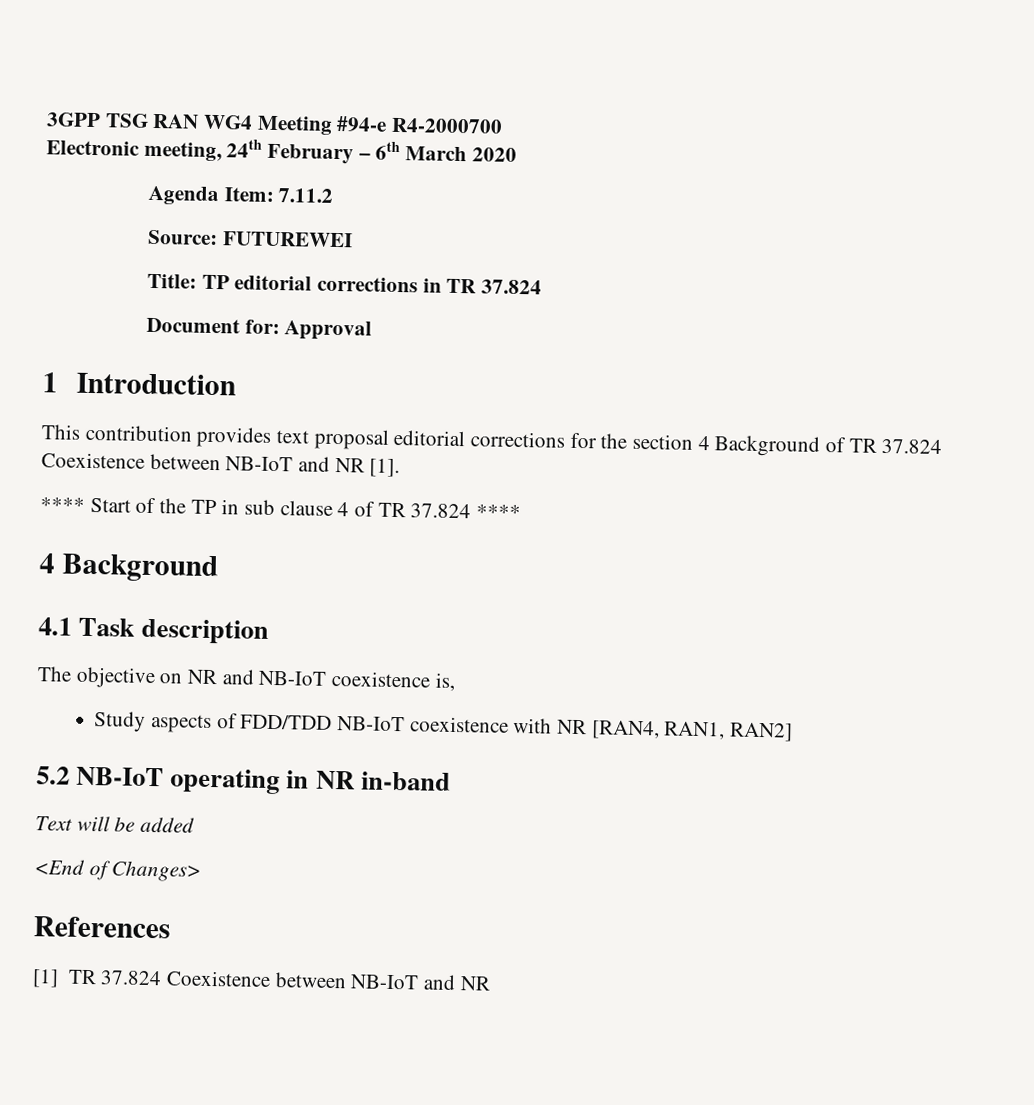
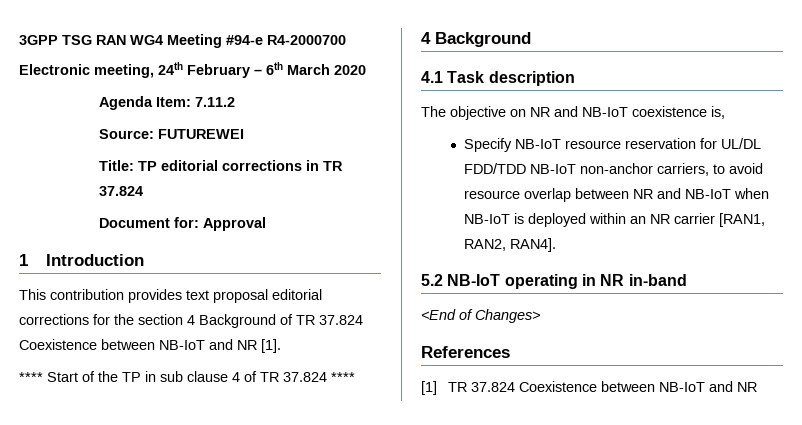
[94,711,794,742] Study aspects of FDD/TDD NB-IoT coexistence with NR [RAN4, RAN1, RAN2] -> [463,138,761,152] [463,163,763,176] [463,188,769,202] [463,213,765,227] [463,238,556,252] Specify NB-IoT resource reservation for UL/DL FDD/TDD NB-IoT non-anchor carriers, to avoid resource overlap between NR and NB-IoT when NB-IoT is deployed within an NR carrier [RAN1, RAN2, RAN4].
[35,815,196,833] // Text will be added -> (687, 280) none

